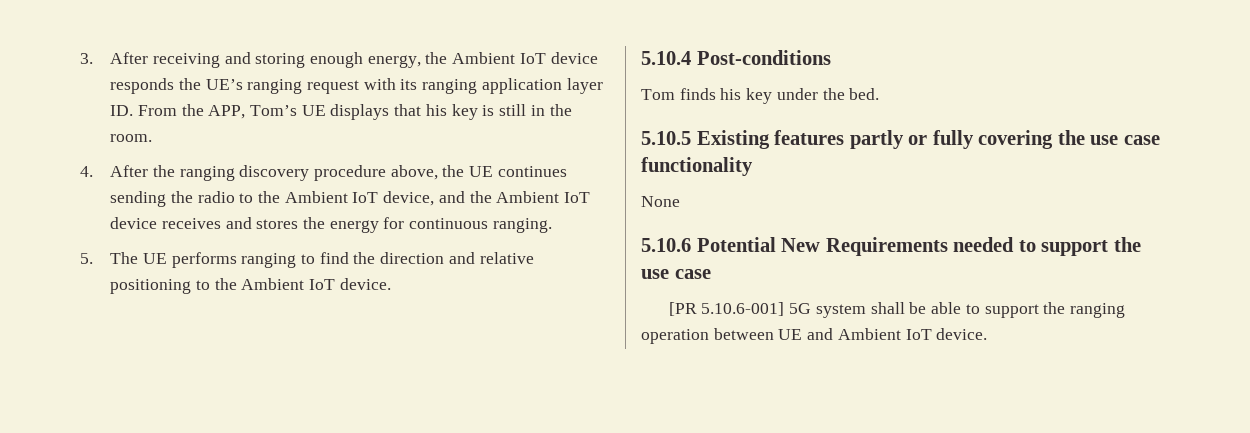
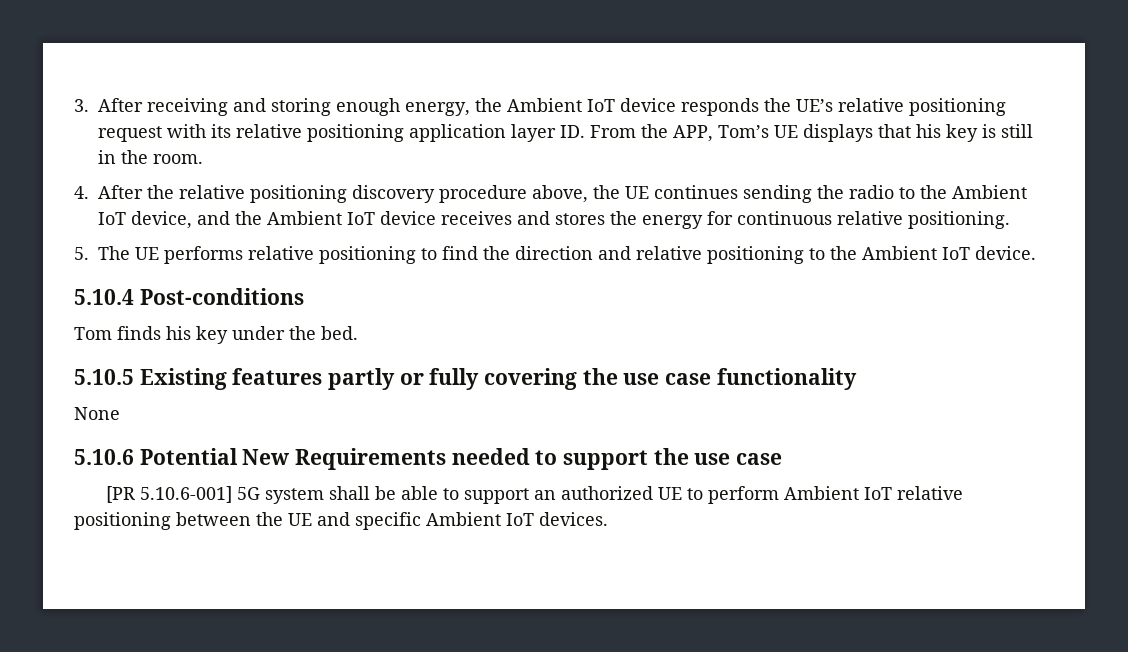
[247,79,303,94] ranging -> [838,98,1006,116] relative positioning
[422,79,478,94] ranging -> [236,124,404,142] relative positioning
[179,166,235,181] ranging -> [179,185,347,203] relative positioning
[492,218,552,233] ranging. -> [837,211,1010,229] relative positioning.
[241,253,297,268] ranging -> [248,246,416,264] relative positioning
[1043,302,1125,318] [641,328,774,344] the ranging operation between -> [534,486,964,504] [74,512,283,530] an authorized UE to perform Ambient IoT relative positioning between the
[837,328,988,340] Ambient IoT device. -> [355,512,608,530] specific Ambient IoT devices.

